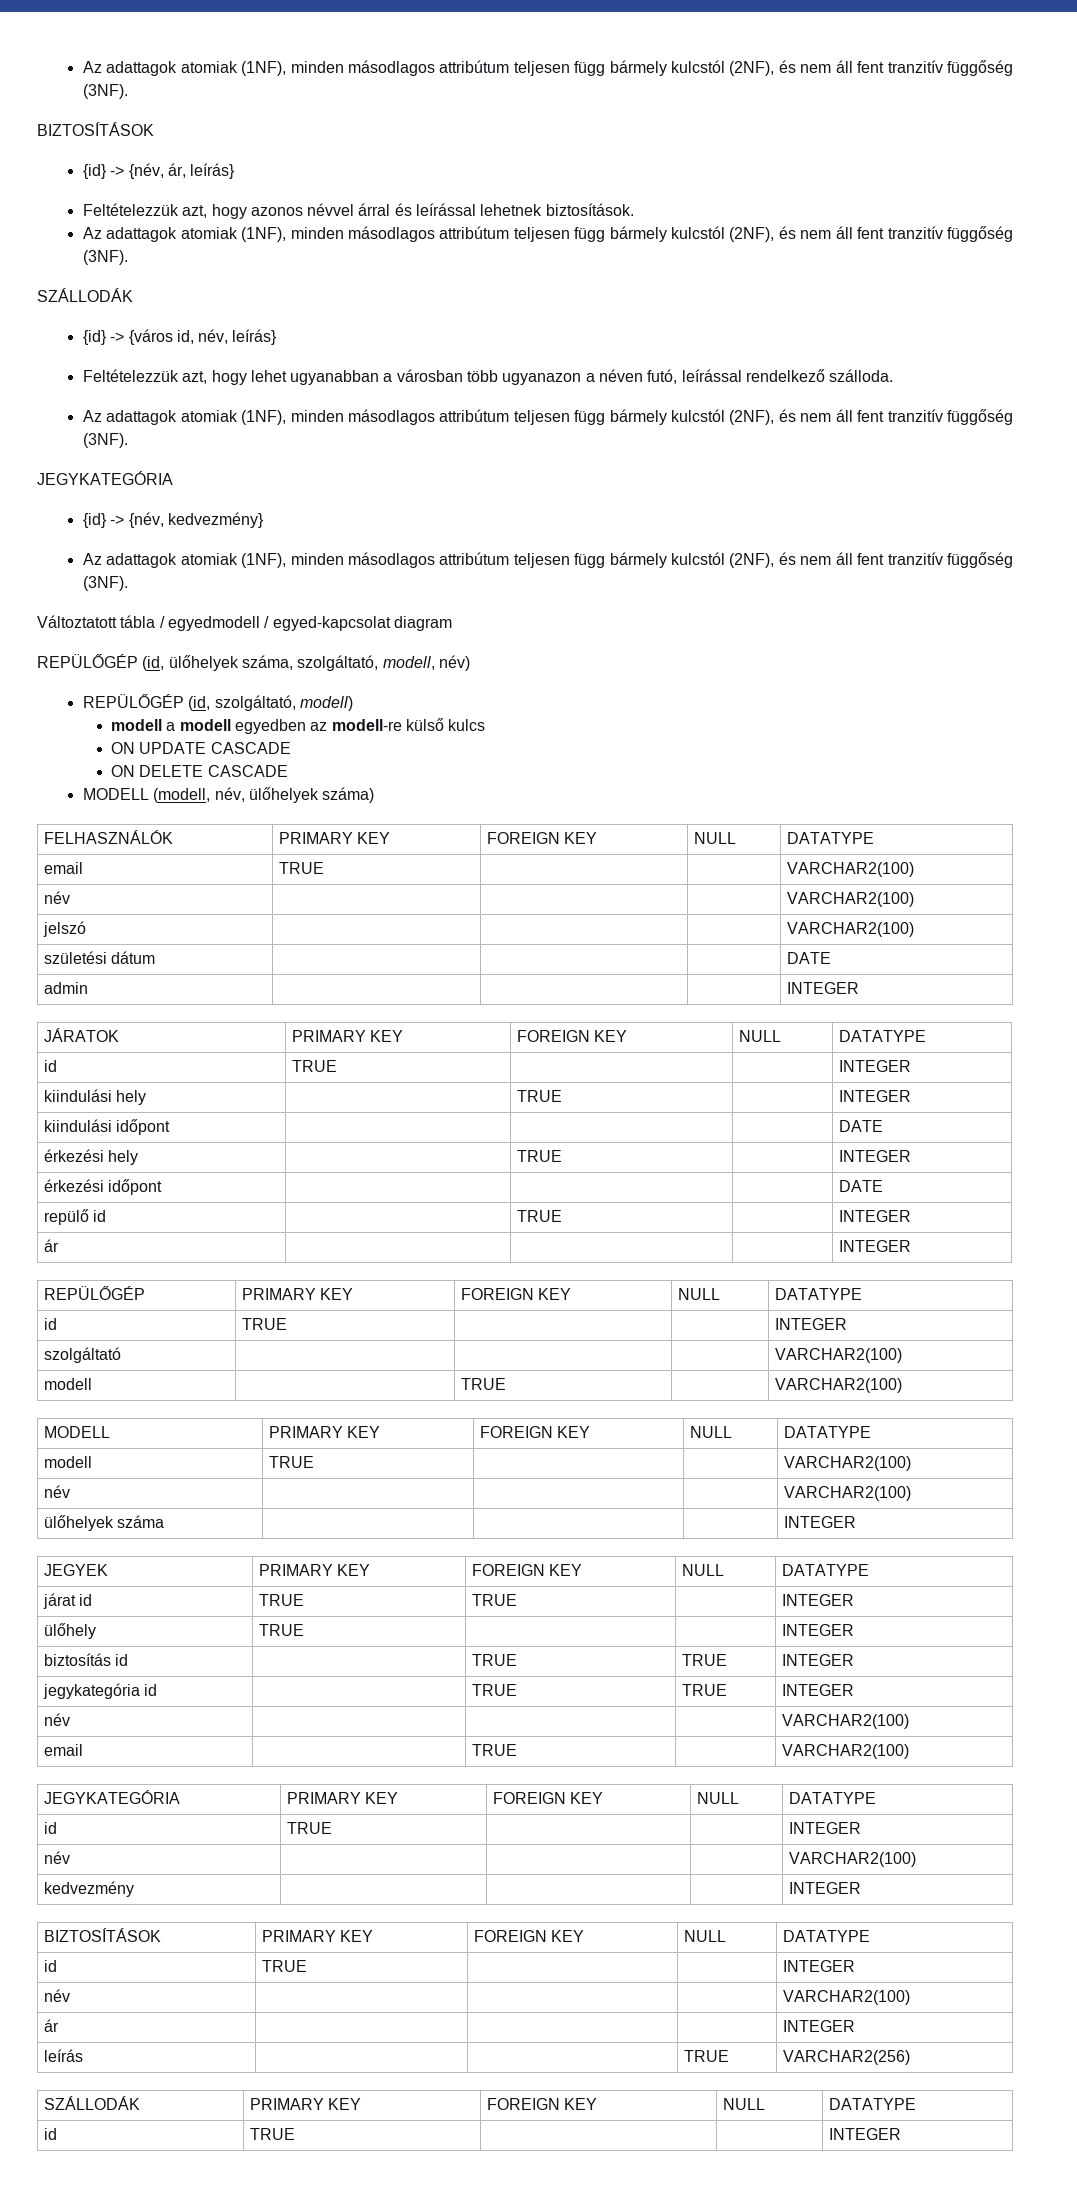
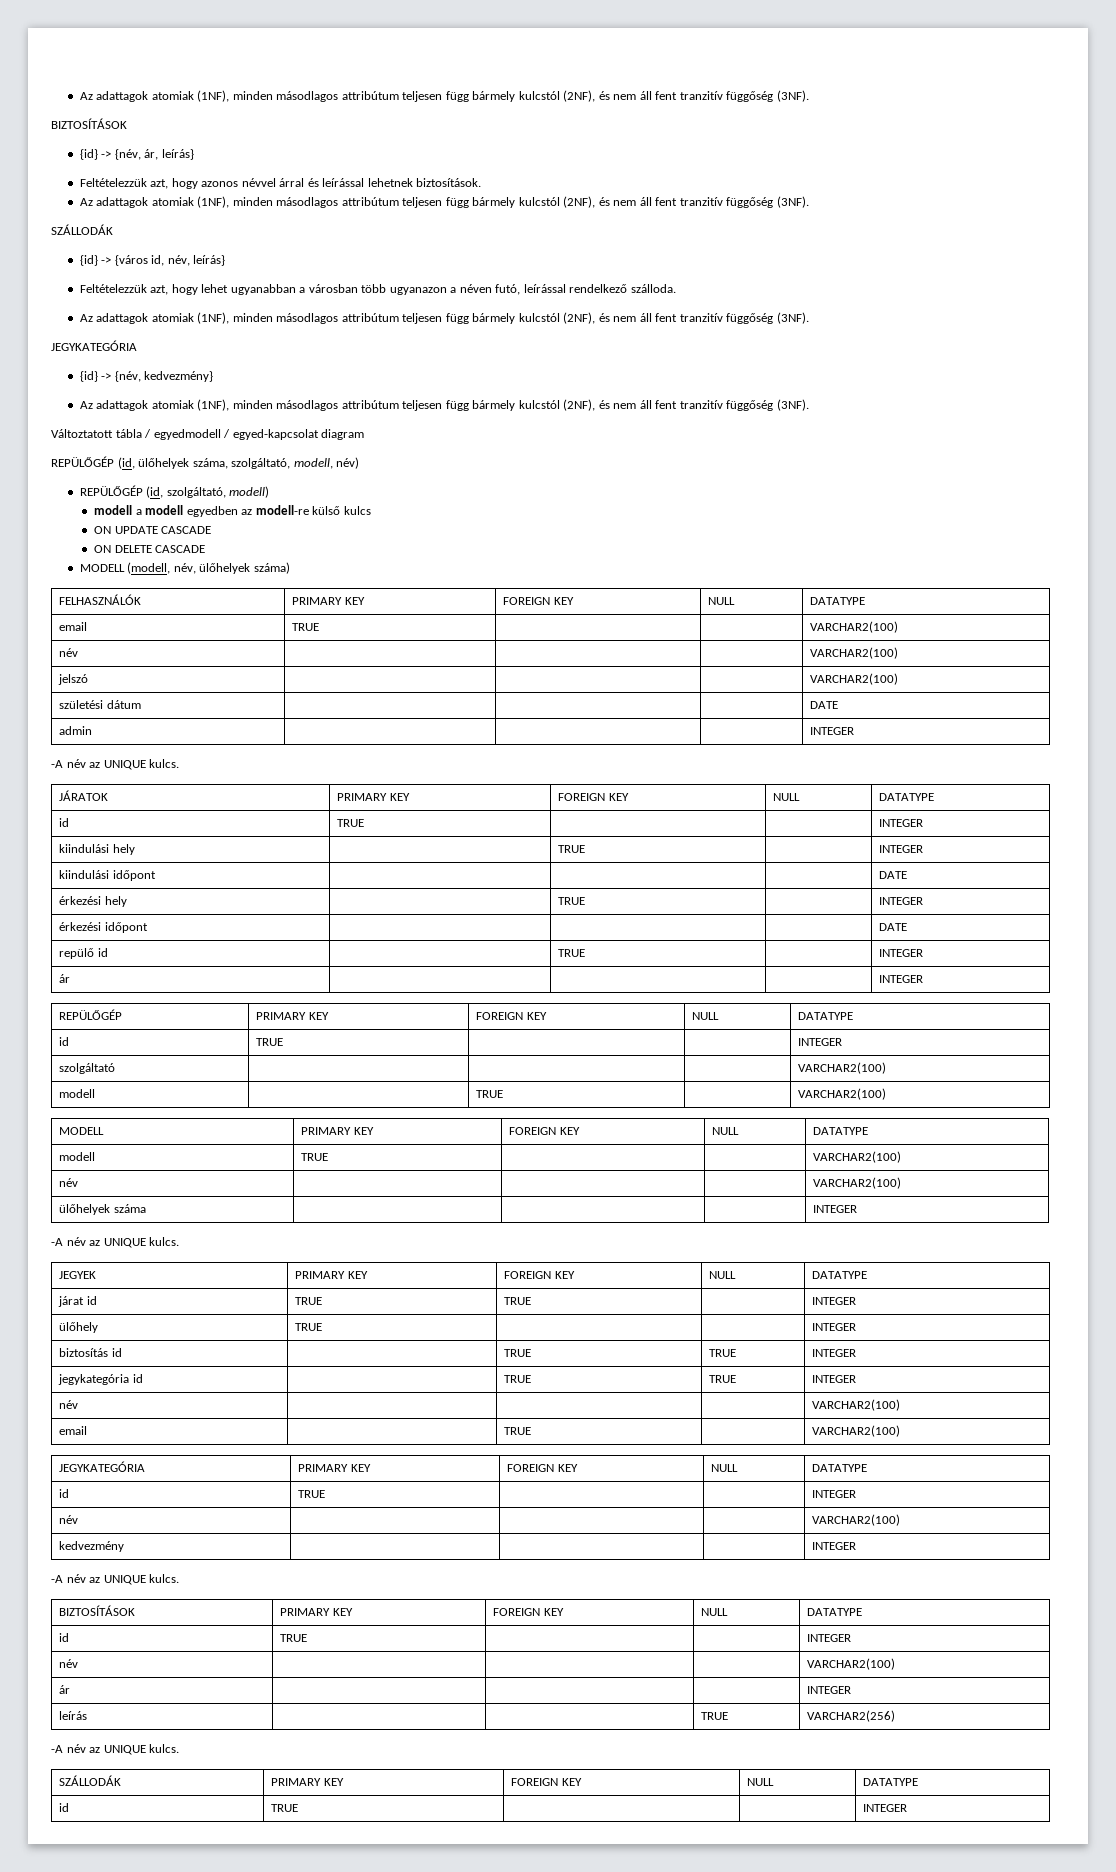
(859, 988) none -> [51,759,180,770] // -A név az UNIQUE kulcs.
(856, 1522) none -> [51,1237,180,1248] // -A név az UNIQUE kulcs.
(861, 1888) none -> [51,1574,180,1585] // -A név az UNIQUE kulcs.
(910, 2057) none -> [51,1744,180,1755] // -A név az UNIQUE kulcs.

